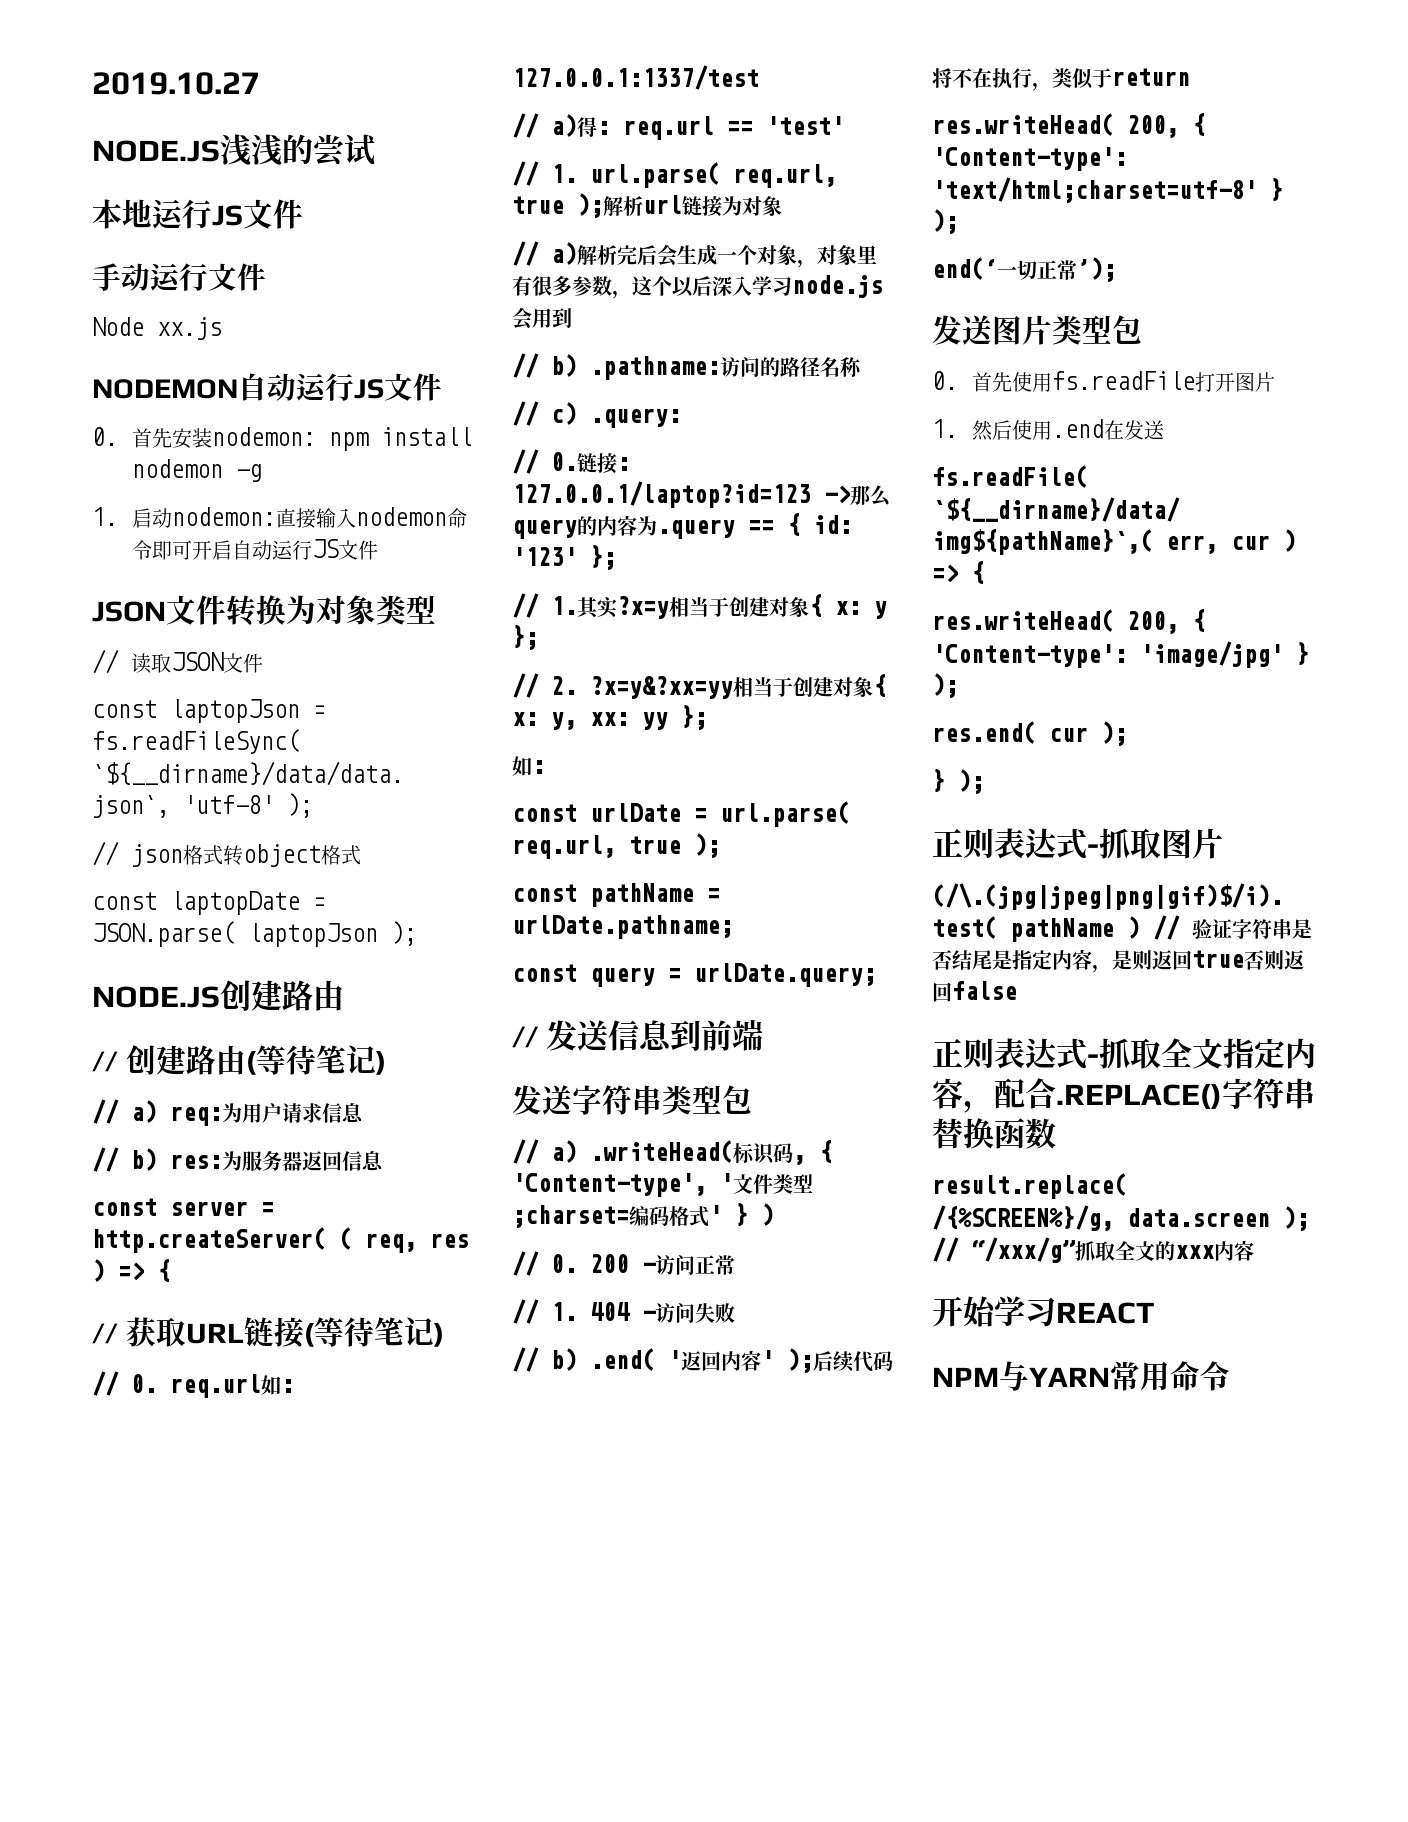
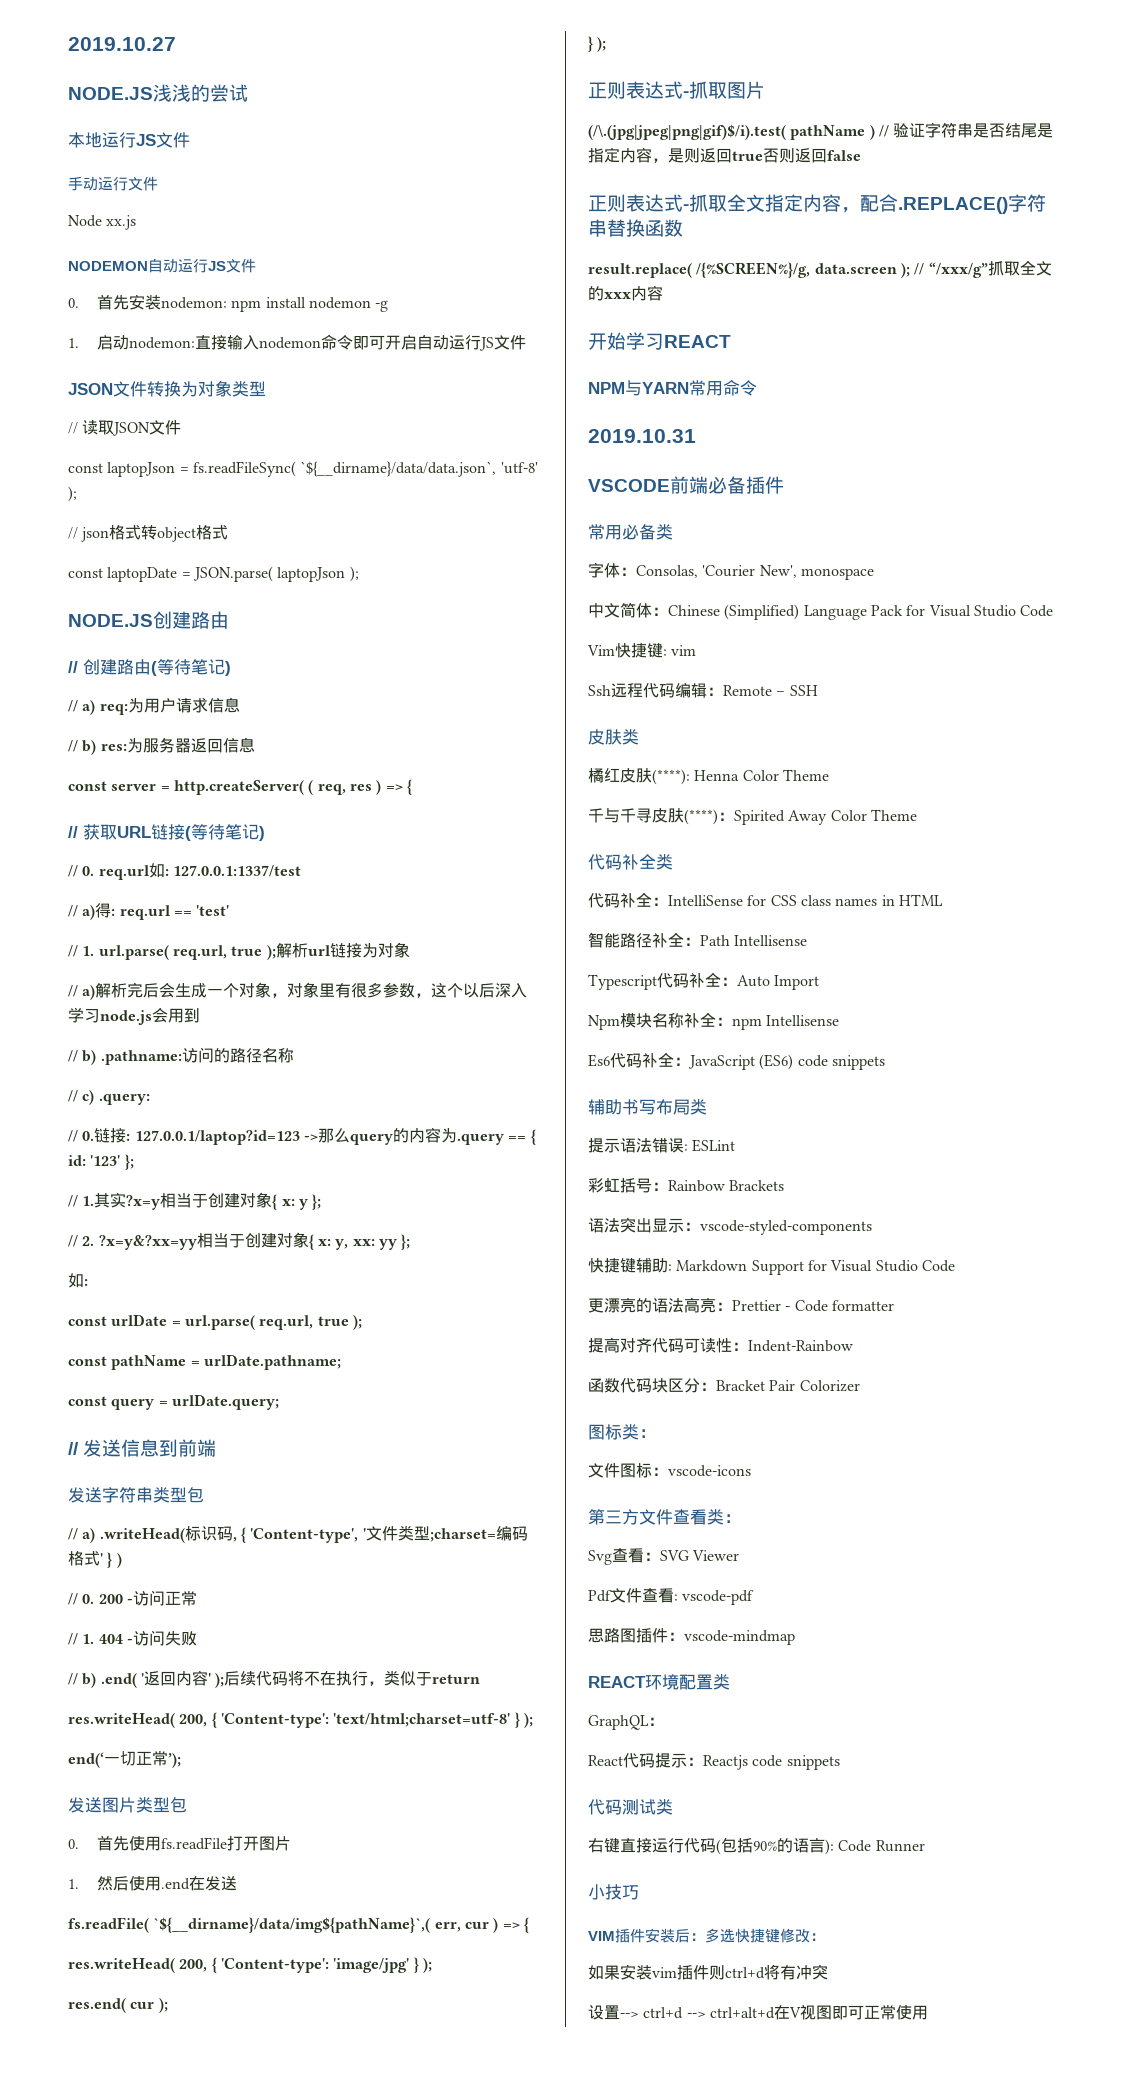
(1230, 1376) none -> [588,429,696,443] [588,476,784,494] [588,524,673,540] [588,562,874,580] [588,602,1054,620] [587,643,697,658] [588,683,818,698] [588,729,639,745] [588,768,829,785] [588,808,917,825] [588,854,673,870] [588,892,943,908] [588,932,808,948] [588,972,820,990] [588,1012,840,1030] [588,1052,885,1070] [588,1099,707,1115] [588,1138,736,1153] [588,1178,785,1193] [588,1217,872,1235] [588,1257,955,1275] [588,1297,894,1313] [588,1337,853,1353] [588,1378,860,1393] [588,1424,656,1440] [588,1463,751,1478] [588,1509,741,1525] [588,1548,740,1565] [588,1588,755,1605] [588,1628,795,1645] [588,1674,730,1690] [588,1715,664,1730] [588,1753,840,1770] [588,1799,673,1815] [588,1837,925,1855] [588,1884,639,1900] [588,1928,825,1943] [588,1964,828,1980] [588,2004,928,2020] // 2019.10.31 // VSCODE前端必备插件 // 常用必备类 // 字体：Consolas, 'Courier New', monospace // 中文简体：Chinese (Simplified) Language Pack for Visual Studio Code // Vim快捷键: vim // Ssh远程代码编辑：Remote – SSH // 皮肤类 // 橘红皮肤(****): Henna Color Theme // 千与千寻皮肤(****)：Spirited Away Color Theme // 代码补全类 // 代码补全：IntelliSense for CSS class names in HTML // 智能路径补全：Path Intellisense // Typescript代码补全：Auto Import // Npm模块名称补全：npm Intellisense // Es6代码补全：JavaScript (ES6) code snippets // 辅助书写布局类 // 提示语法错误: ESLint // 彩虹括号：Rainbow Brackets // 语法突出显示：vscode-styled-components // 快捷键辅助: Markdown Support for Visual Studio Code // 更漂亮的语法高亮：Prettier - Code formatter // 提高对齐代码可读性：Indent-Rainbow // 函数代码块区分：Bracket Pair Colorizer // 图标类： // 文件图标：vscode-icons // 第三方文件查看类： // Svg查看：SVG Viewer // Pdf文件查看: vscode-pdf // 思路图插件：vscode-mindmap // REACT环境配置类 // GraphQL： // React代码提示：Reactjs code snippets // 代码测试类 // 右键直接运行代码(包括90%的语言): Code Runner // 小技巧 // VIM插件安装后：多选快捷键修改： // 如果安装vim插件则ctrl+d将有冲突 // 设置--> ctrl+d --> ctrl+alt+d在V视图即可正常使用

